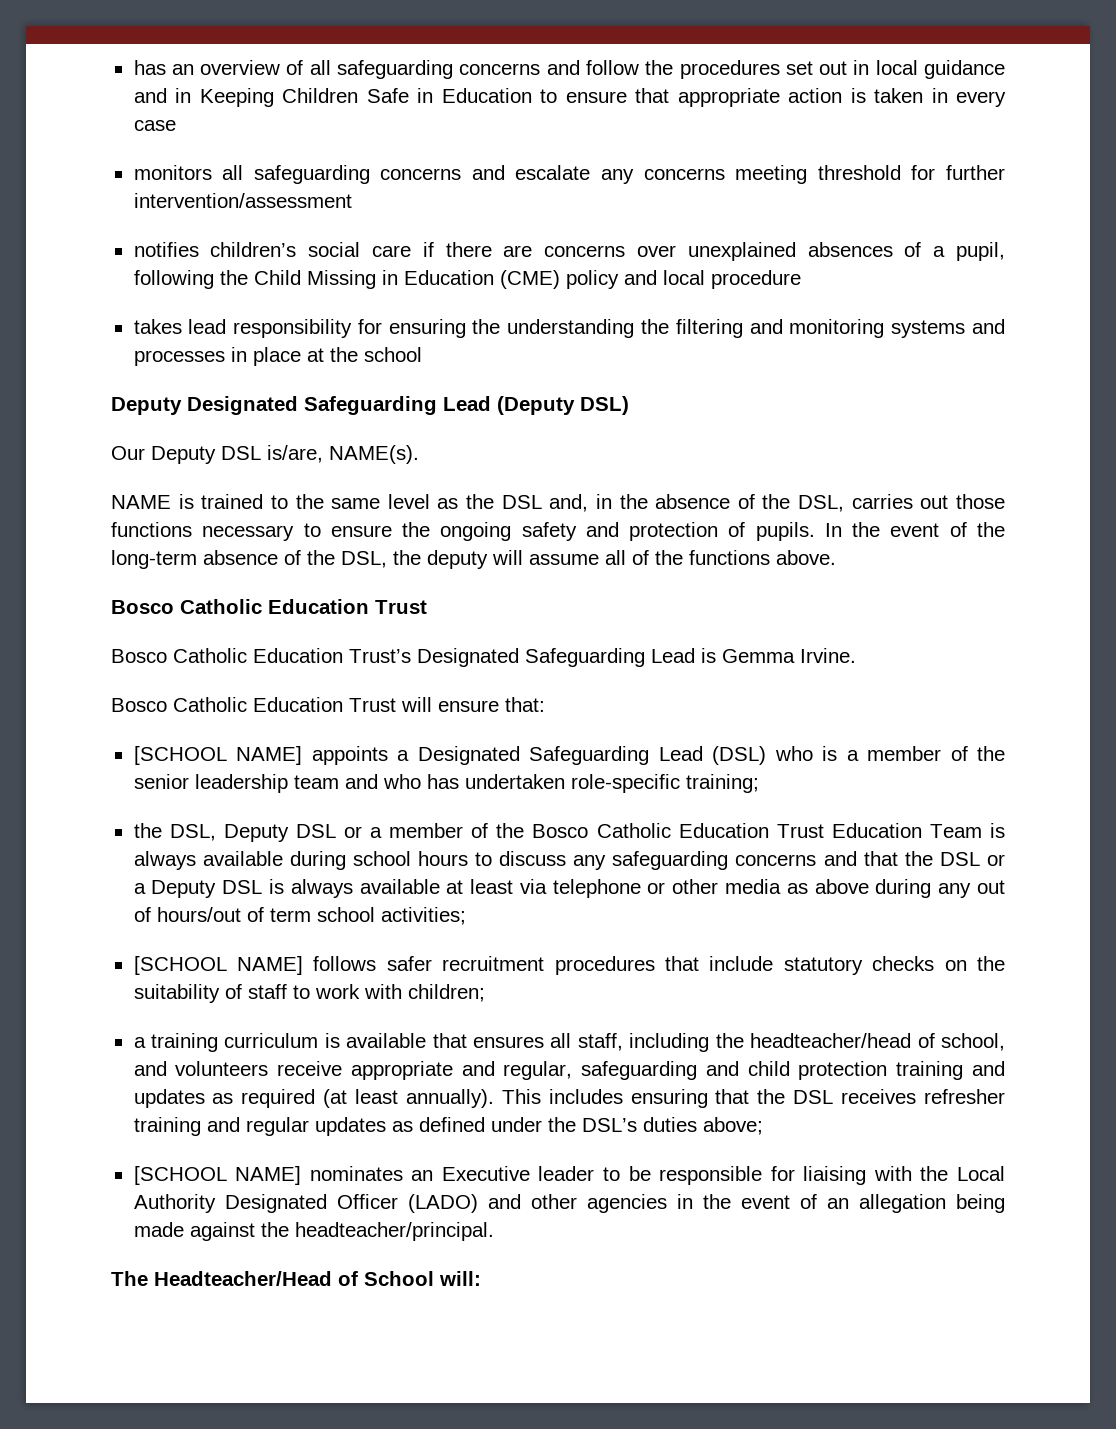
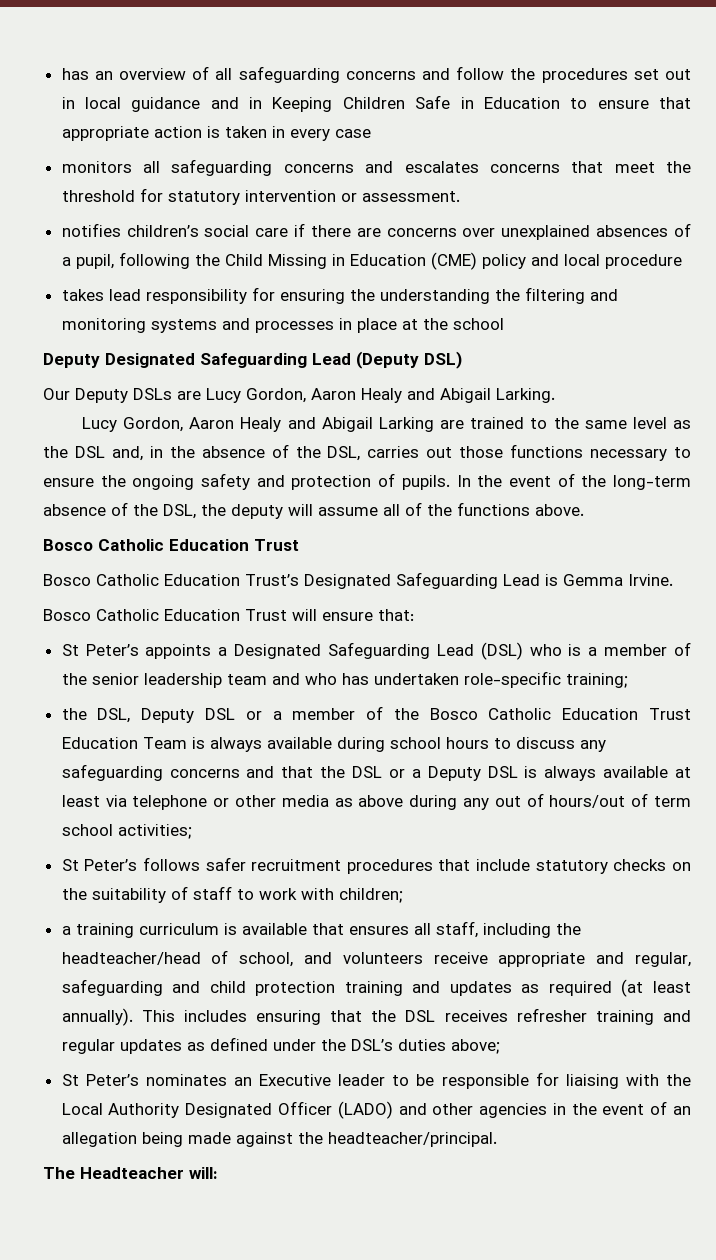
[515,165,1006,184] [133,193,352,208] escalate any concerns meeting threshold for further intervention/assessment -> [404,161,692,173] [61,188,460,205] escalates concerns that meet the threshold for statutory intervention or assessment.
[221,445,419,464] [111,494,194,509] DSL is/are, NAME(s). // NAME is -> [133,388,555,403] [81,417,465,432] DSLs are Lucy Gordon, Aaron Healy and Abigail Larking. // Lucy Gordon, Aaron Healy and Abigail Larking are
[133,746,303,765] [SCHOOL NAME] -> [61,644,139,656] St Peter’s
[133,956,303,975] [SCHOOL NAME] -> [61,859,138,871] St Peter’s
[133,1166,302,1185] [SCHOOL NAME] -> [61,1074,139,1086] St Peter’s
[154,1271,434,1286] Headteacher/Head of School -> [80,1167,184,1179] Headteacher

